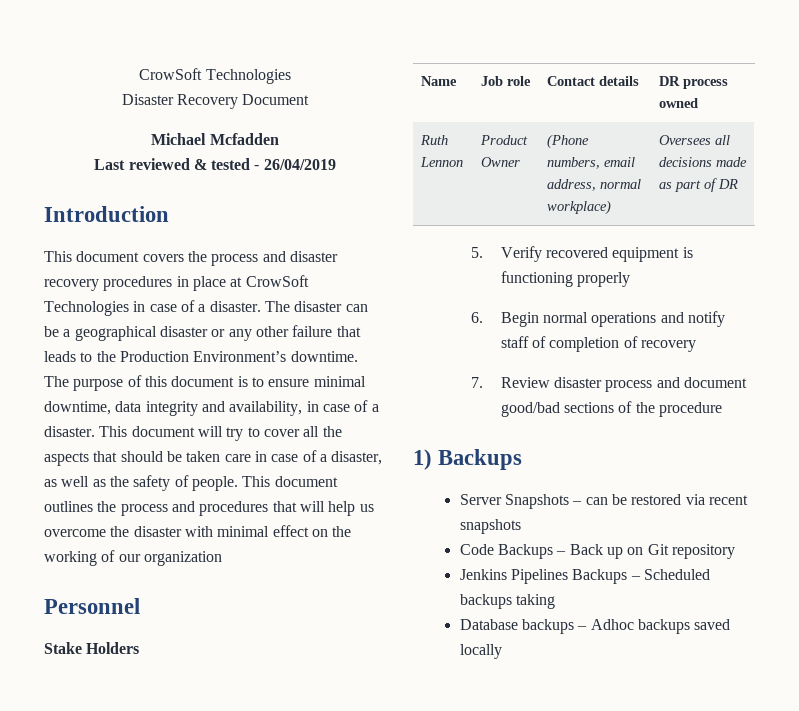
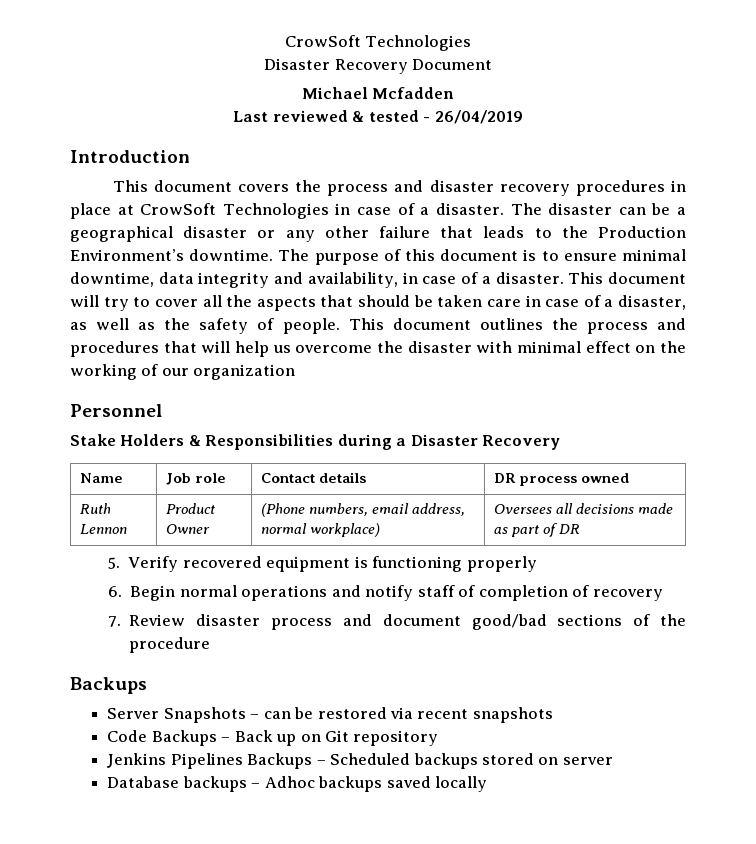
(140, 648) none -> [188,434,561,450] & Responsibilities during a Disaster Recovery
[413,449,432,470] 1) -> (211, 645) none
[516,594,556,609] taking -> [481,753,613,765] stored on server

